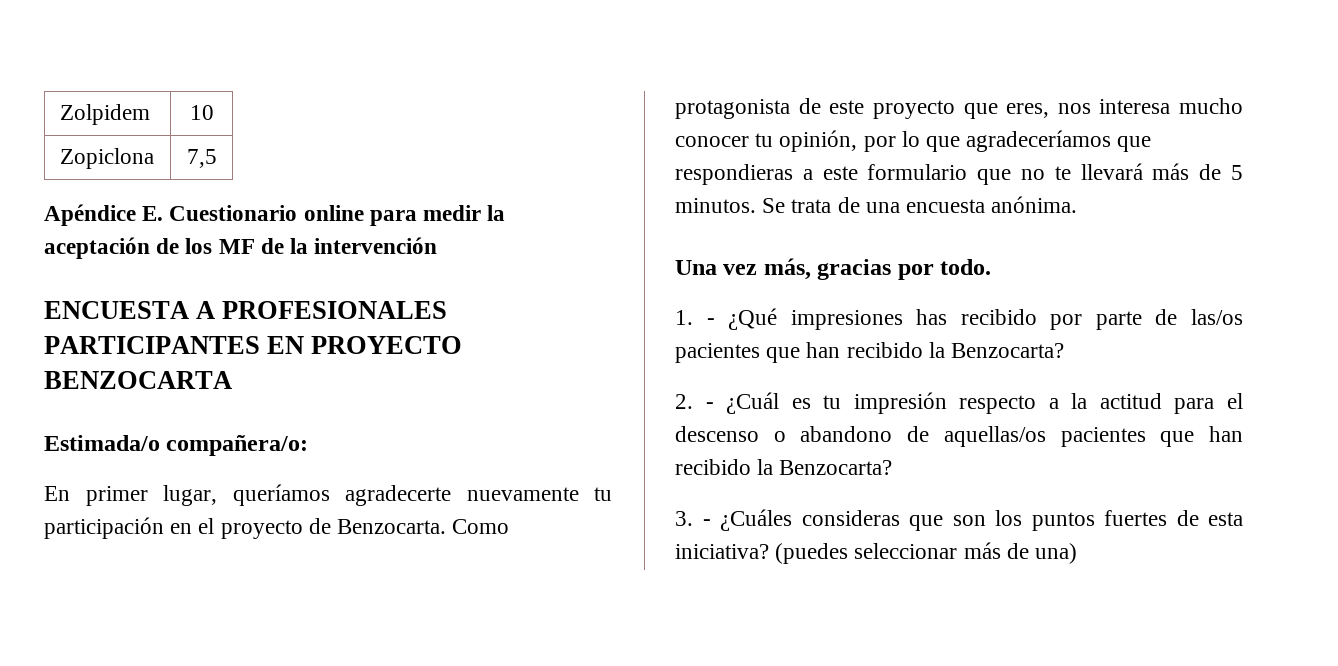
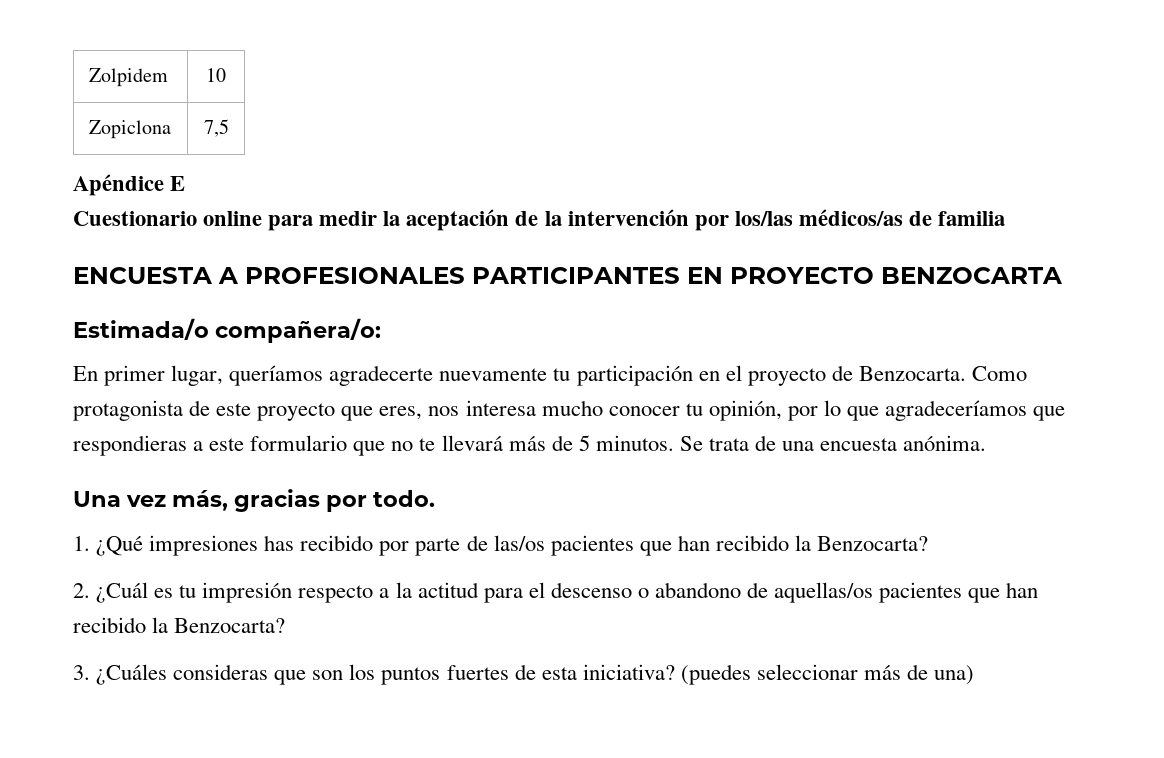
[142,206,164,221] E. -> [170,176,186,191] E //
[185,238,284,254] los MF de -> (539, 218) none
(438, 245) none -> [694,209,1005,231] por los/las médicos/as de familia
[706,318,715,325] - -> (90, 543) none
[705,402,714,409] - -> (90, 590) none
[702,519,711,526] - -> (90, 672) none

